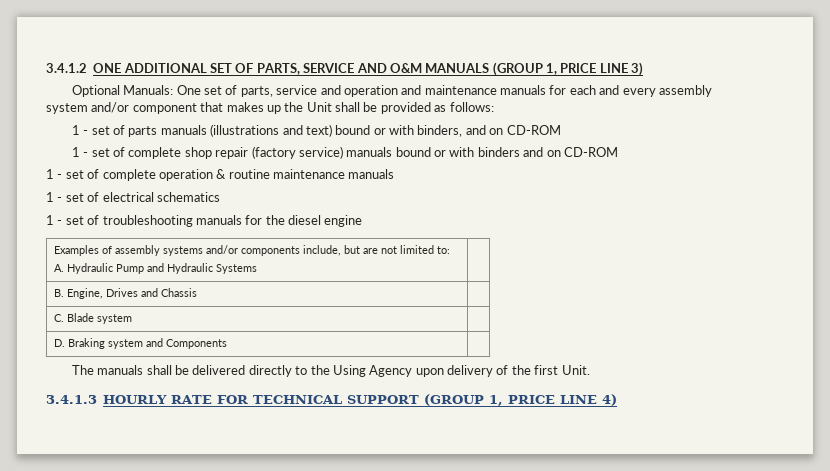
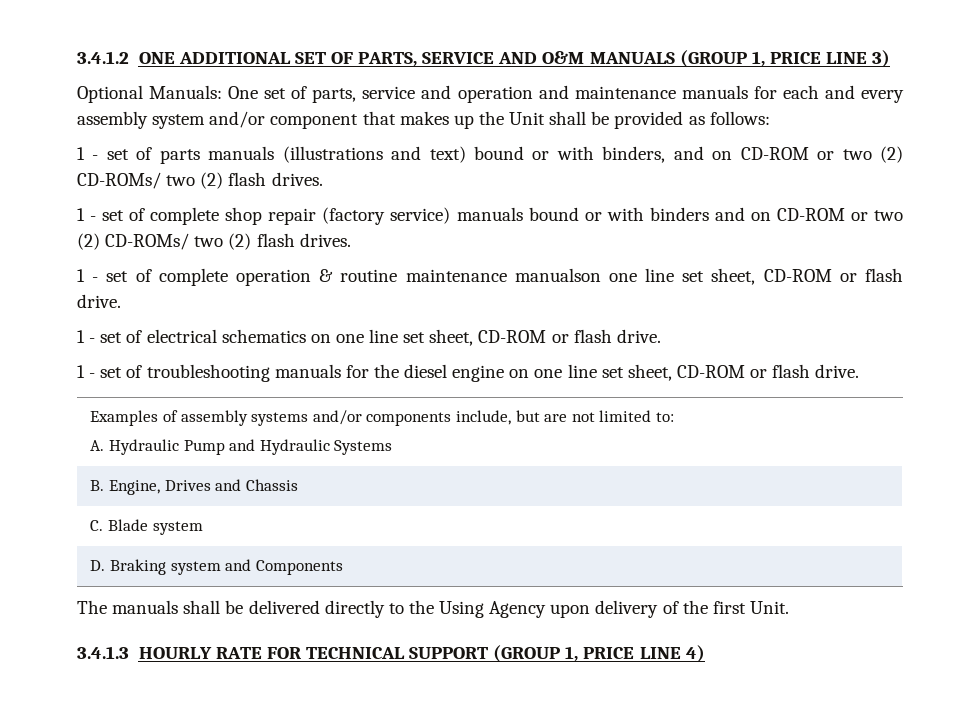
(561, 130) none -> [817,146,904,163] [77,172,323,189] or two (2) CD-ROMs/ two (2) flash drives.
(618, 152) none -> [850,210,903,221] [77,233,351,250] or two (2) CD-ROMs/ two (2) flash drives.
[348,169,395,179] manuals -> [514,268,903,285] [77,294,121,308] manualson one line set sheet, CD-ROM or flash drive.
(220, 197) none -> [310,329,661,346] on one line set sheet, CD-ROM or flash drive.
(363, 221) none -> [509,364,860,381] on one line set sheet, CD-ROM or flash drive.

